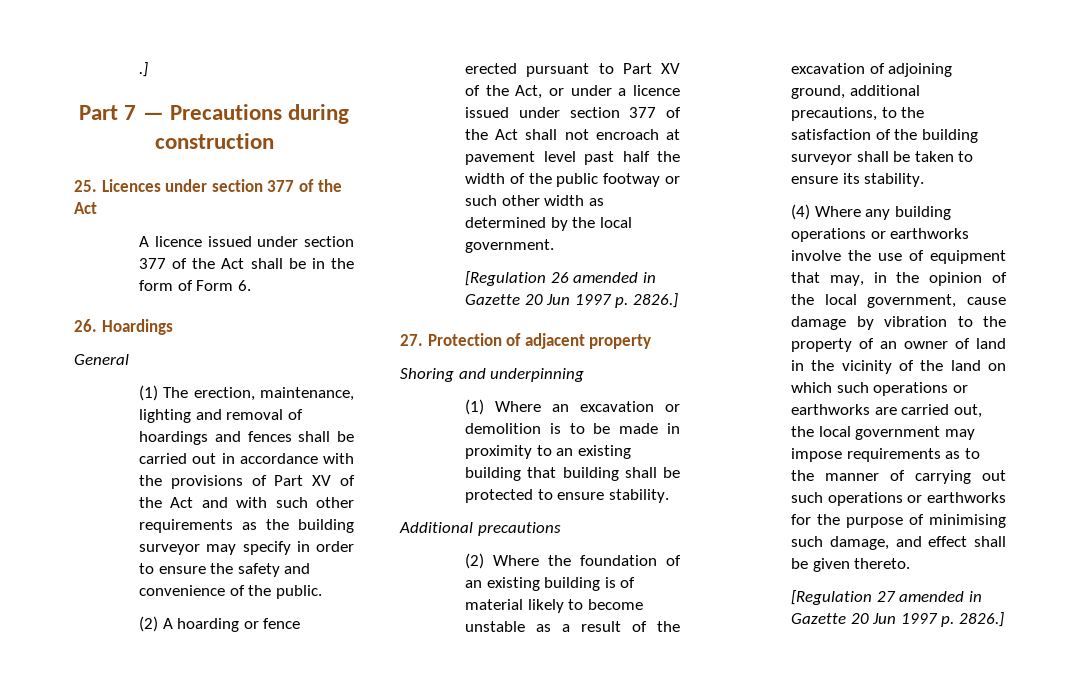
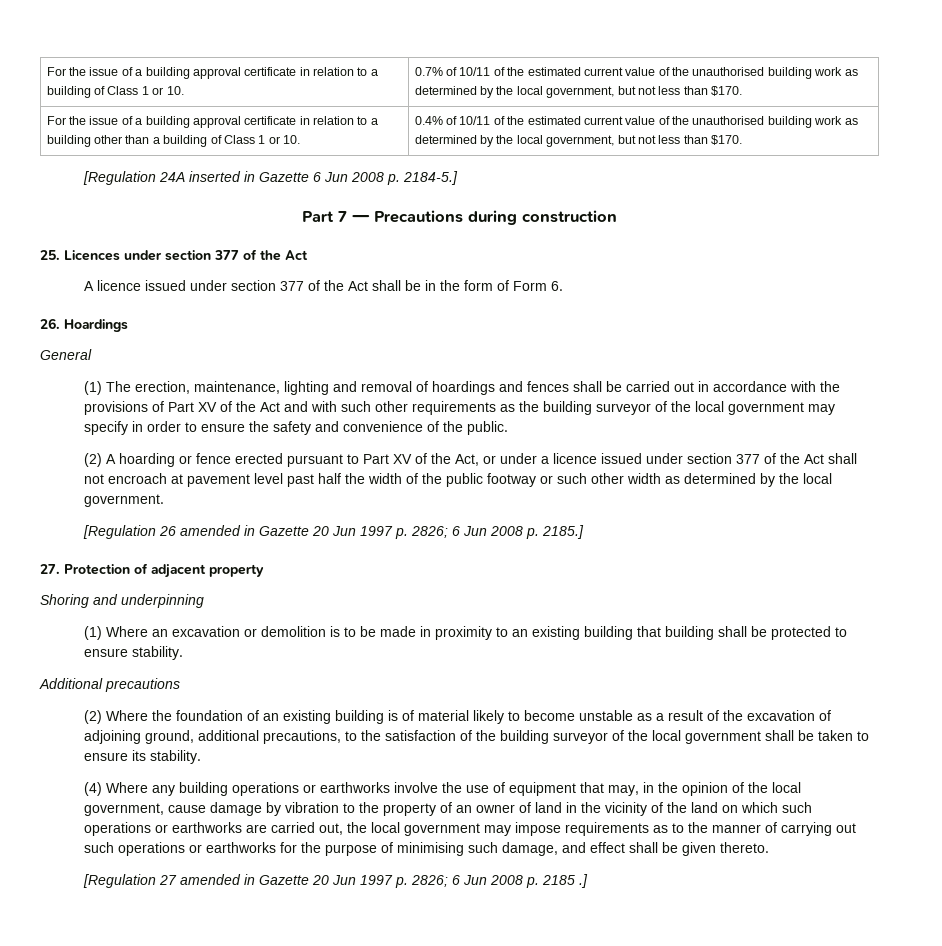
[139,62,149,77] .] -> [46,67,378,79] [46,86,184,98] [414,67,858,79] [414,86,743,98] [46,116,378,128] [46,135,301,147] [414,116,858,128] [414,135,743,147] [82,171,458,185] For the issue of a building approval certificate in relation to a building of Class 1 or 10. | 0.7% of 10/11 of the estimated current value of the unauthorised building work as determined by the local government, but not less than $170. // For the issue of a building approval certificate in relation to a building other than a building of Class 1 or 10. | 0.4% of 10/11 of the estimated current value of the unauthorised building work as determined by the local government, but not less than $170. // [Regulation 24A inserted in Gazette 6 Jun 2008 p. 2184-5.]
(201, 549) none -> [654,401,804,415] of the local government
[633,293,679,308] 2826.] -> [410,525,584,539] 2826; 6 Jun 2008 p. 2185.]
(853, 159) none -> [611,730,761,744] of the local government
[959,612,1005,627] 2826.] -> [410,874,588,888] 2826; 6 Jun 2008 p. 2185 .]

